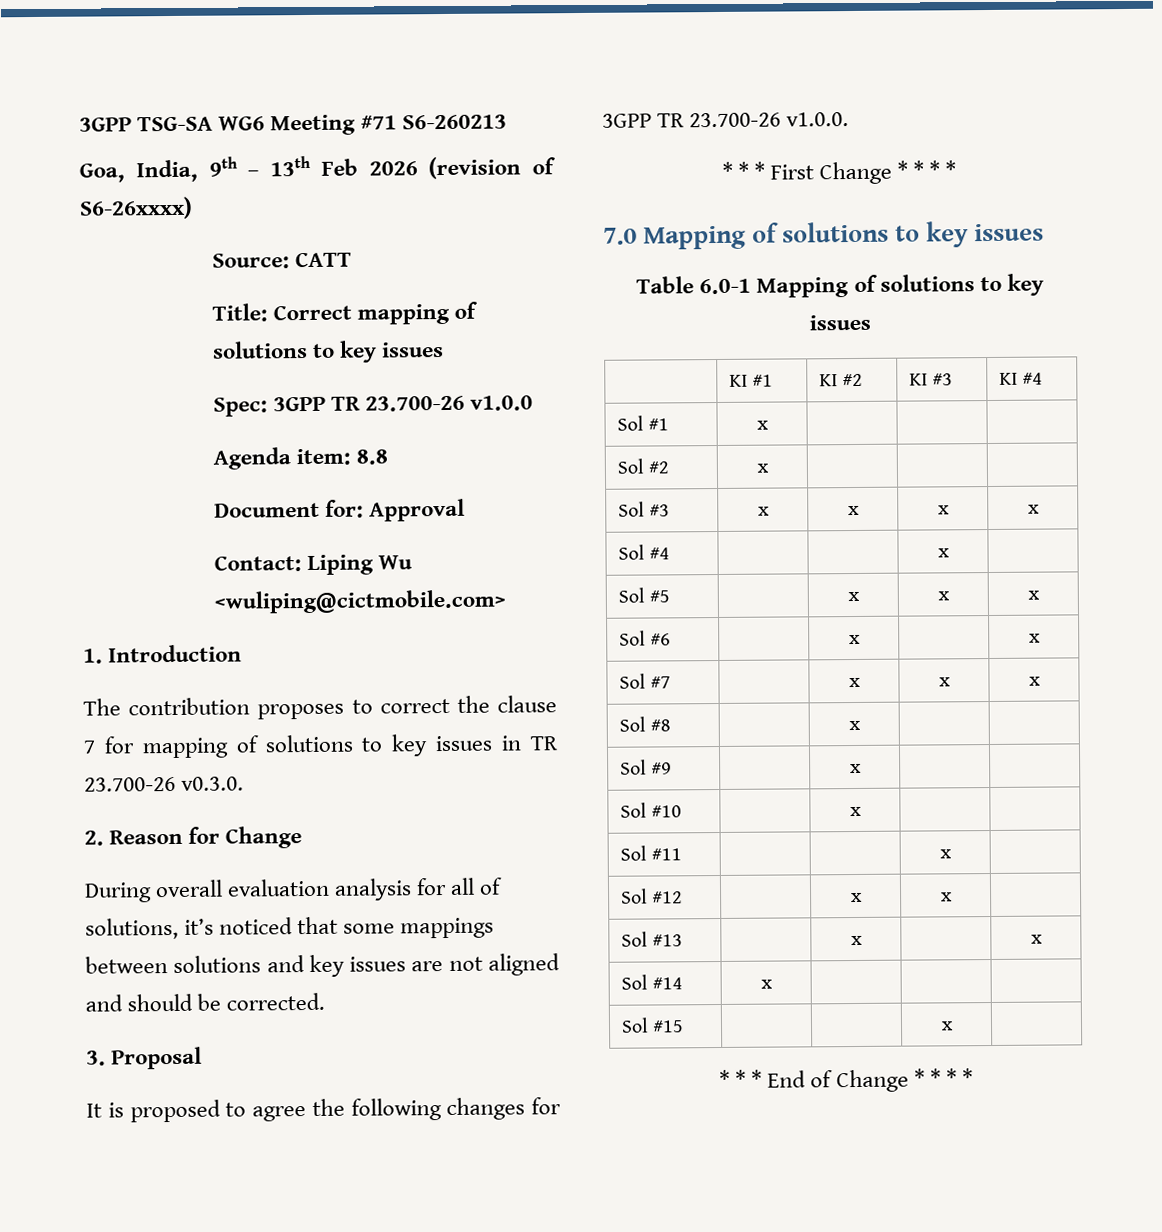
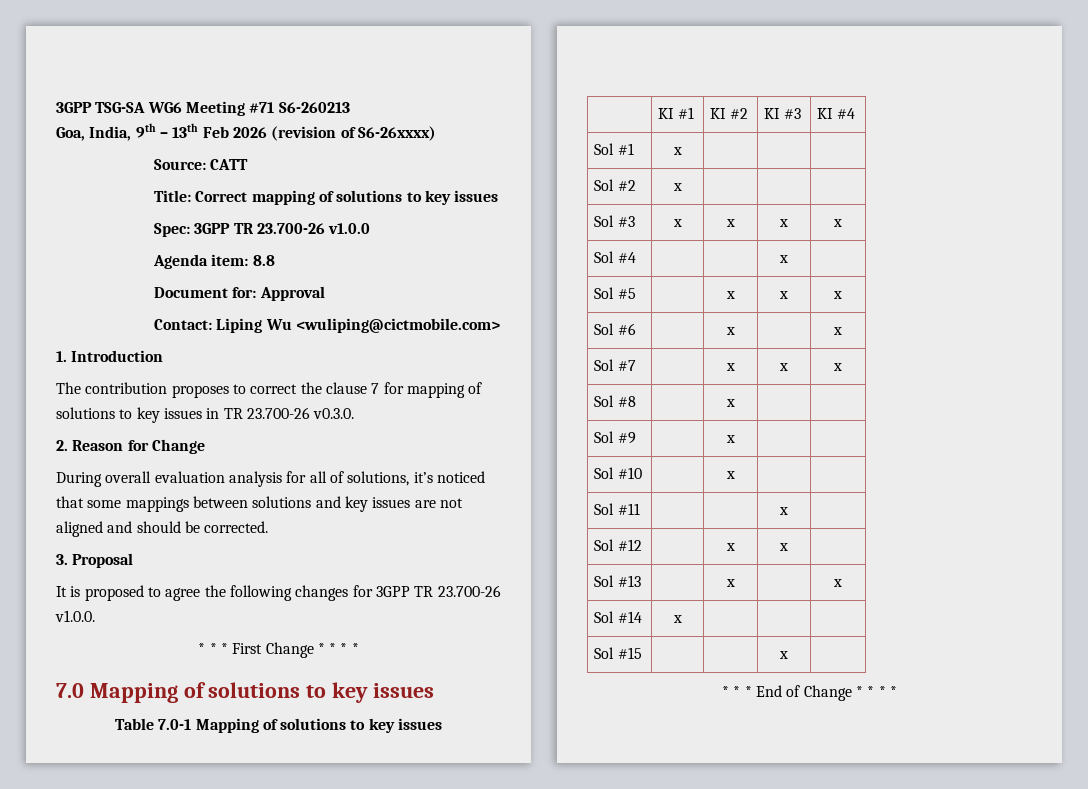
[699,278,752,295] 6.0-1 -> [158,719,192,730] 7.0-1

